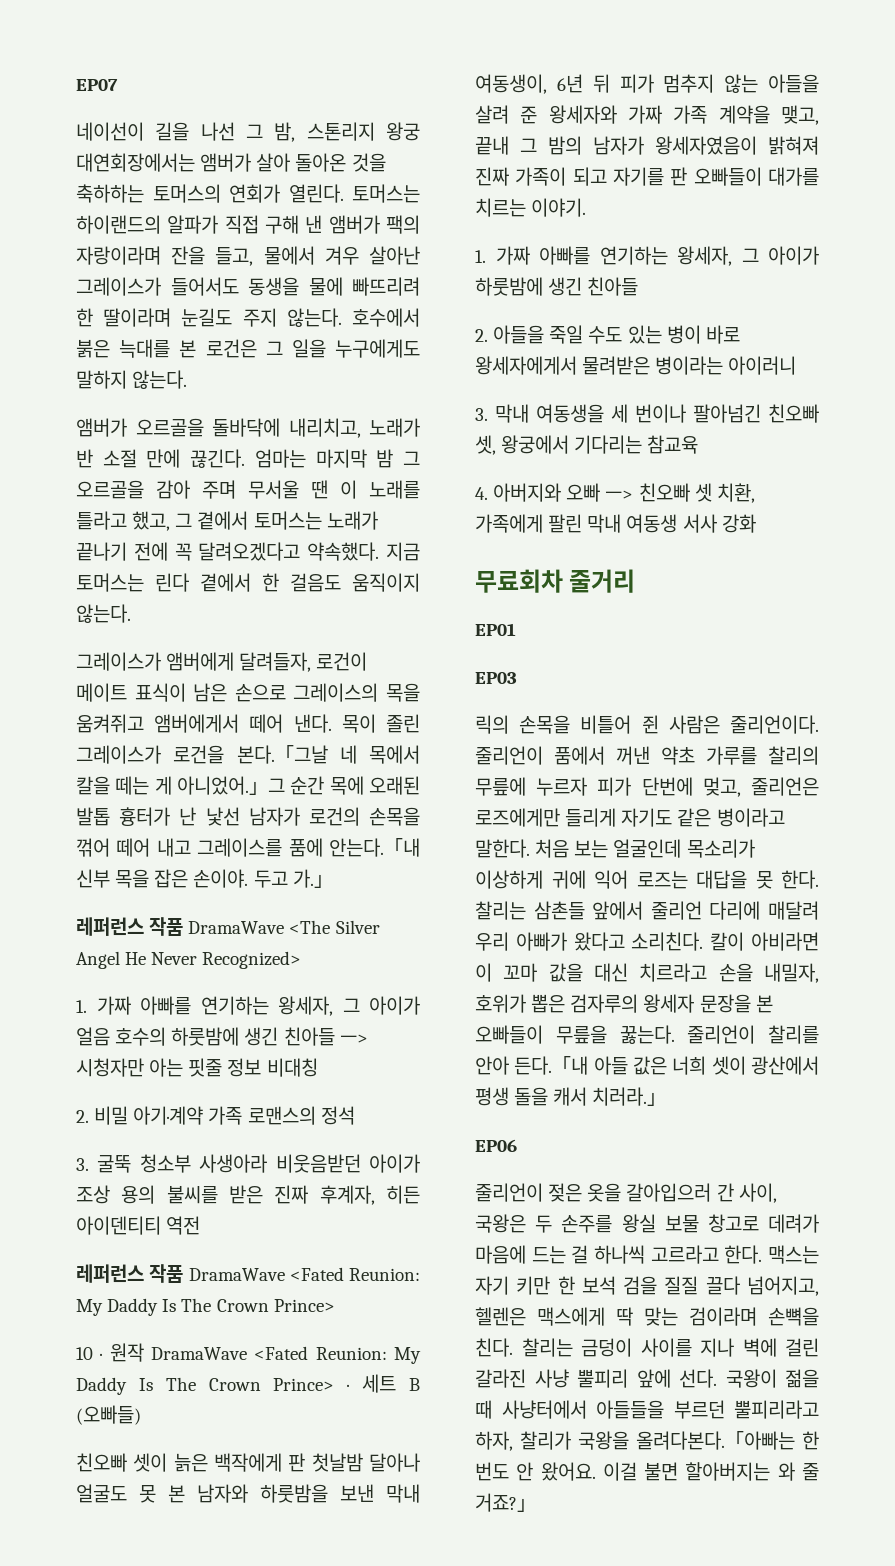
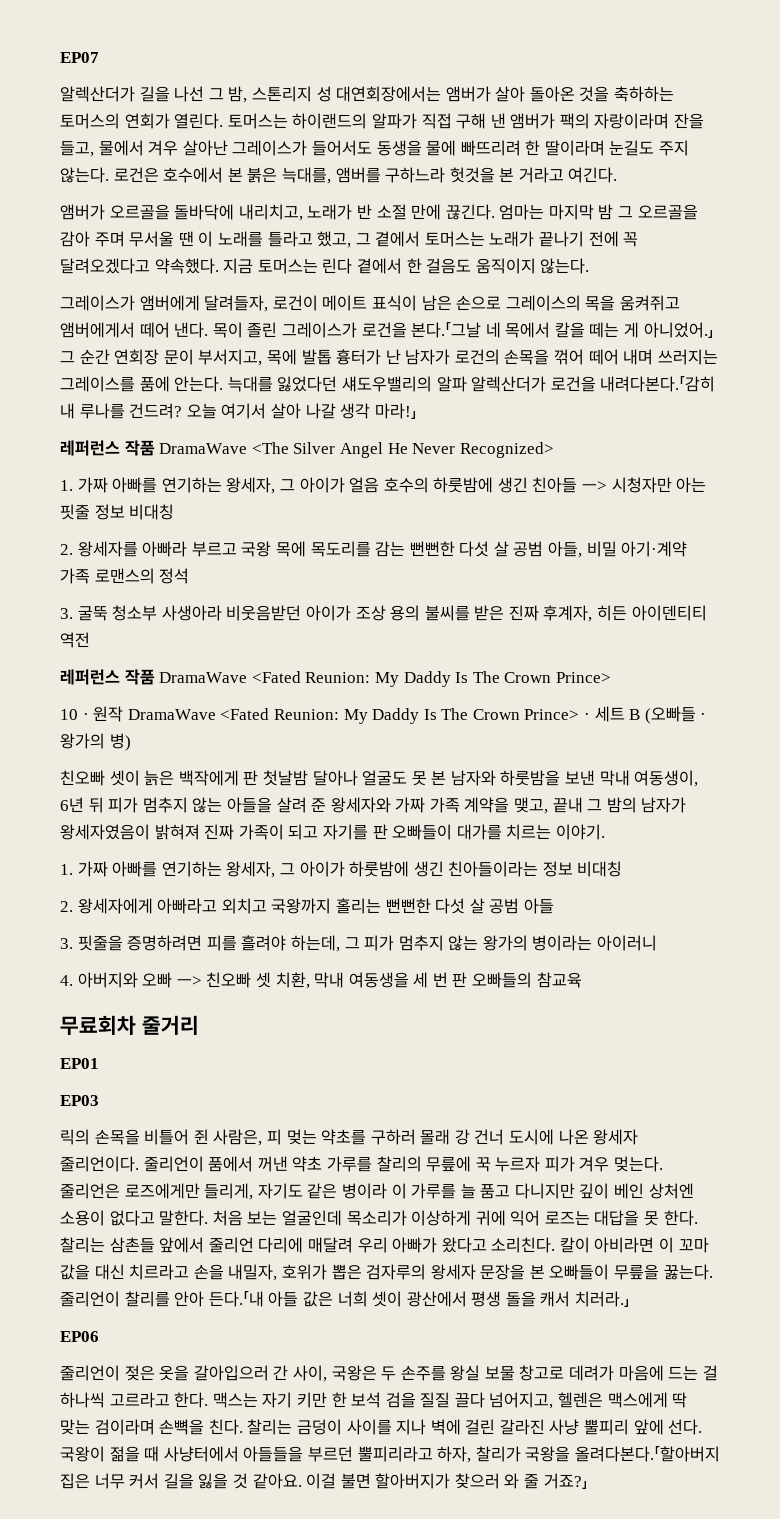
[76,122,144,141] 네이선이 -> [60,86,135,102] 알렉산더가
[385,122,420,141] 왕궁 -> [316,86,332,102] 성
[352,308,421,327] [76,339,420,358] [76,370,188,389] 호수에서 붉은 늑대를 본 로건은 그 일을 누구에게도 말하지 않는다. -> [113,167,618,184] 로건은 호수에서 본 붉은 늑대를, 앰버를 구하느라 헛것을 본 거라고 여긴다.
[329,776,420,795] 목에 오래된 -> [114,349,297,366] 연회장 문이 부서지고, 목에
[205,807,240,826] 낯선 -> (401, 357) none
[156,838,191,857] 내고 -> [623,349,718,365] 내며 쓰러지는
[384,838,420,857] [76,869,314,888] 「내 신부 목을 잡은 손이야. 두고 가. -> [227,376,716,392] [60,403,411,419] 늑대를 잃었다던 섀도우밸리의 알파 알렉산더가 로건을 내려다본다.「감히 내 루나를 건드려? 오늘 여기서 살아 나갈 생각 마라!
(89, 1116) none -> [77,541,583,558] 왕세자를 아빠라 부르고 국왕 목에 목도리를 감는 뻔뻔한 다섯 살 공범 아들,
[76,1405,141,1425] (오빠들) -> [644,706,707,724] [60,733,131,751] (오빠들 · 왕가의 병)
[587,277,639,296] [475,325,740,344] [475,356,797,375] [475,404,819,423] [475,435,699,455] 친아들 // 2. 아들을 죽일 수도 있는 병이 바로 왕세자에게서 물려받은 병이라는 아이러니 // 3. 막내 여동생을 세 번이나 팔아넘긴 친오빠 셋, 왕궁에서 기다리는 참교육 -> [448,861,623,877] [60,898,554,914] [60,935,658,952] 친아들이라는 정보 비대칭 // 2. 왕세자에게 아빠라고 외치고 국왕까지 홀리는 뻔뻔한 다섯 살 공범 아들 // 3. 핏줄을 증명하려면 피를 흘려야 하는데, 그 피가 멈추지 않는 왕가의 병이라는 아이러니
[475,514,756,533] 가족에게 팔린 막내 여동생 서사 강화 -> [314,972,582,988] 막내 여동생을 세 번 판 오빠들의 참교육
[668,715,720,734] 사람은 -> [213,1129,639,1146] 사람은, 피 멎는 약초를 구하러 몰래 강 건너 도시에 나온 왕세자
(526, 786) none -> [475,1157,491,1172] 꾹
[641,777,741,797] 단번에 멎고, -> [579,1156,664,1172] 겨우 멎는다.
[565,808,617,827] 들리게 -> [204,1183,254,1200] 들리게,
[716,808,785,827] 병이라고 -> [341,1183,694,1199] [60,1210,155,1226] 병이라 이 가루를 늘 품고 다니지만 깊이 베인 상처엔 소용이 없다고
[744,1431,819,1450] [475,1462,771,1481] 아빠는 한 번도 안 왔어요. 이걸 불면 할아버지는 -> [659,1446,720,1462] [60,1473,500,1489] 할아버지 집은 너무 커서 길을 잃을 것 같아요. 이걸 불면 할아버지가 찾으러

